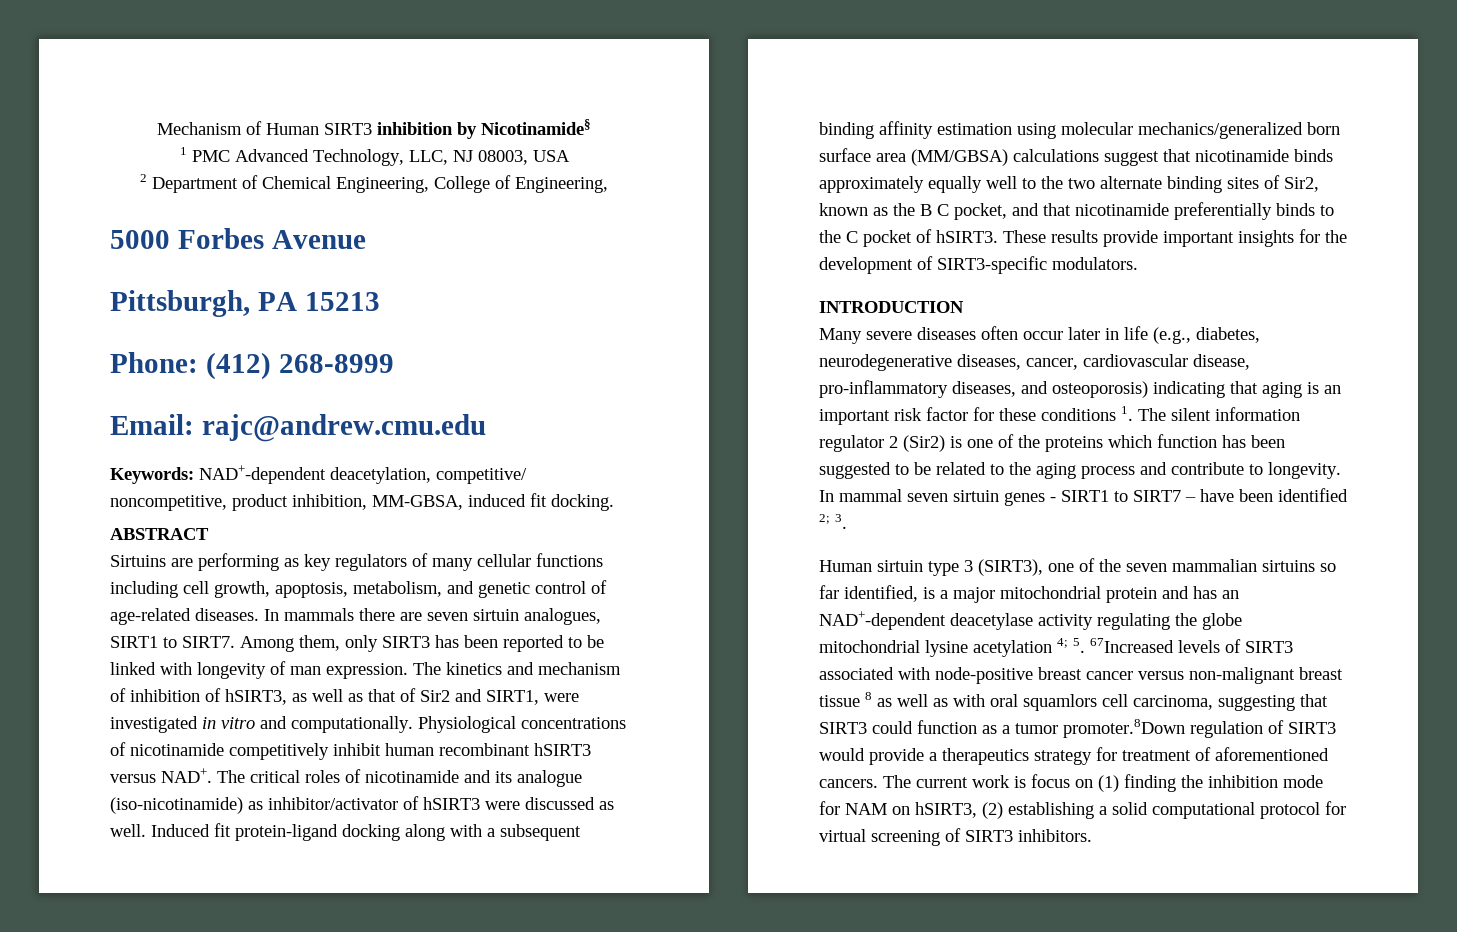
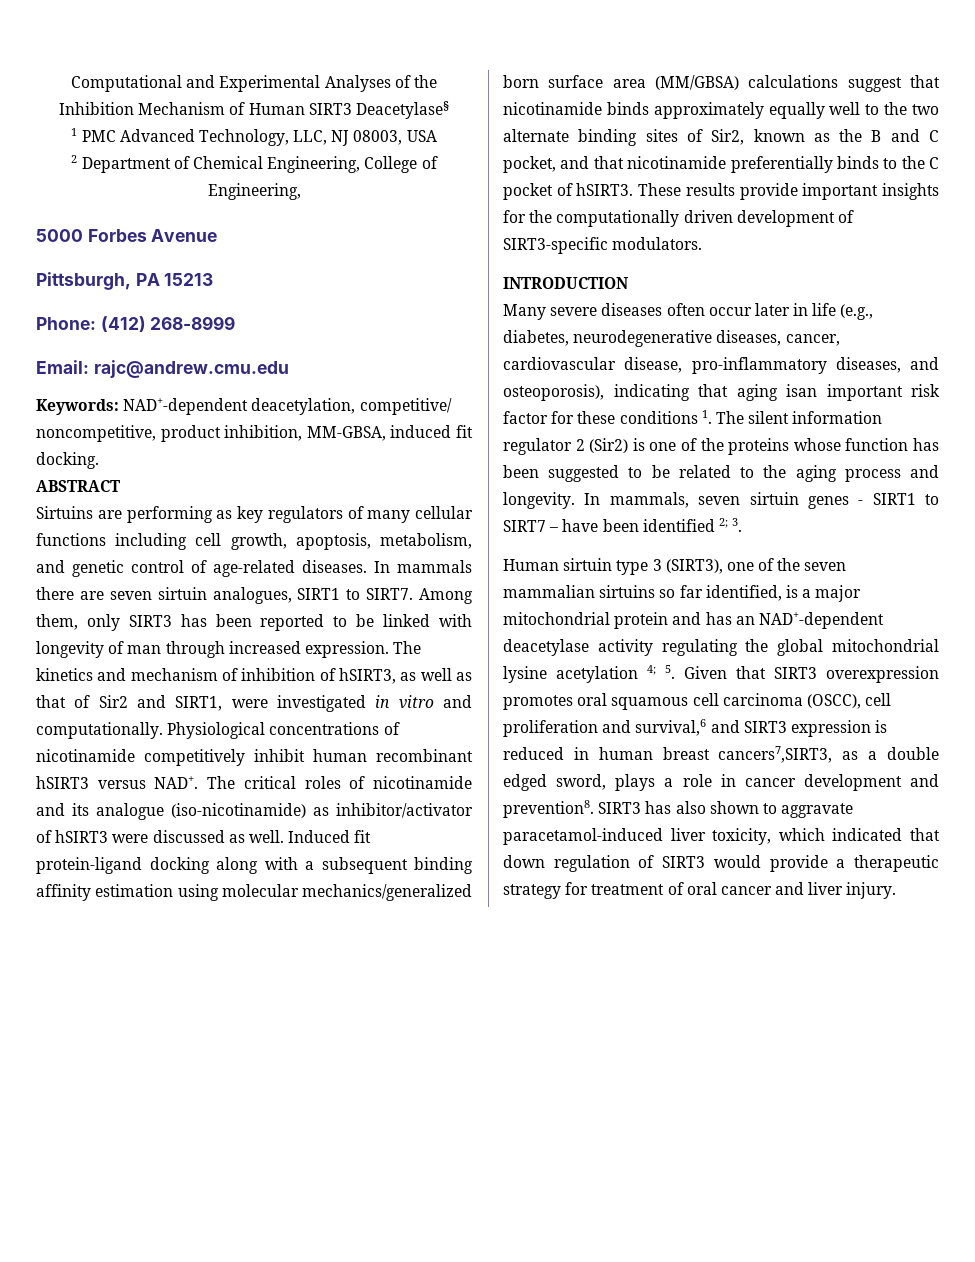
(157, 128) none -> [71,75,437,92] [59,102,135,115] Computational and Experimental Analyses of the Inhibition
[377,119,591,139] inhibition by Nicotinamide§ -> [355,101,449,119] Deacetylase§
(321, 670) none -> [165,641,301,658] through increased
(932, 210) none -> [890,129,920,142] and
(1347, 236) none -> [556,210,733,227] computationally driven
[1052,381,1148,398] osteoporosis) -> [503,384,604,401] osteoporosis),
[1307,382,1341,394] is an -> [786,384,817,397] isan
[1108,435,1152,448] which -> [793,438,841,451] whose
[1171,462,1263,475] contribute to -> (939, 471) none
[839,489,902,502] mammal -> [609,492,689,508] mammals,
[1202,613,1242,630] globe -> [777,639,824,656] global
[1090,638,1293,653] [819,667,1343,684] [819,692,1328,711] [819,719,1185,738] 67Increased levels of SIRT3 associated with node-positive breast cancer versus non-malignant breast tissue 8 as well as with oral squamlors cell carcinoma, suggesting that SIRT3 could function as a tumor promoter.8Down -> [684,666,939,683] [503,693,892,710] [503,719,888,737] [503,746,939,763] [503,774,939,791] [503,800,854,818] [503,828,940,845] [503,855,545,868] Given that SIRT3 overexpression promotes oral squamous cell carcinoma (OSCC), cell proliferation and survival,6 and SIRT3 expression is reduced in human breast cancers7,SIRT3, as a double edged sword, plays a role in cancer development and prevention8. SIRT3 has also shown to aggravate paracetamol-induced liver toxicity, which indicated that down
[942,748,1029,765] therapeutics -> [854,855,939,872] therapeutic
[1215,747,1329,761] [819,774,1323,792] [819,801,1346,819] [819,828,1092,846] aforementioned cancers. The current work is focus on (1) finding the inhibition mode for NAM on hSIRT3, (2) establishing a solid computational protocol for virtual screening of SIRT3 inhibitors. -> [686,882,897,899] oral cancer and liver injury.

